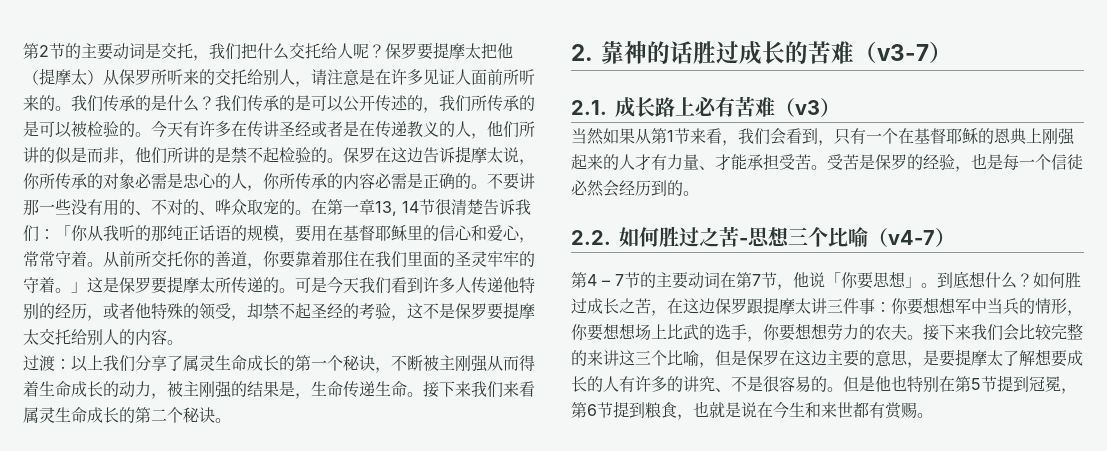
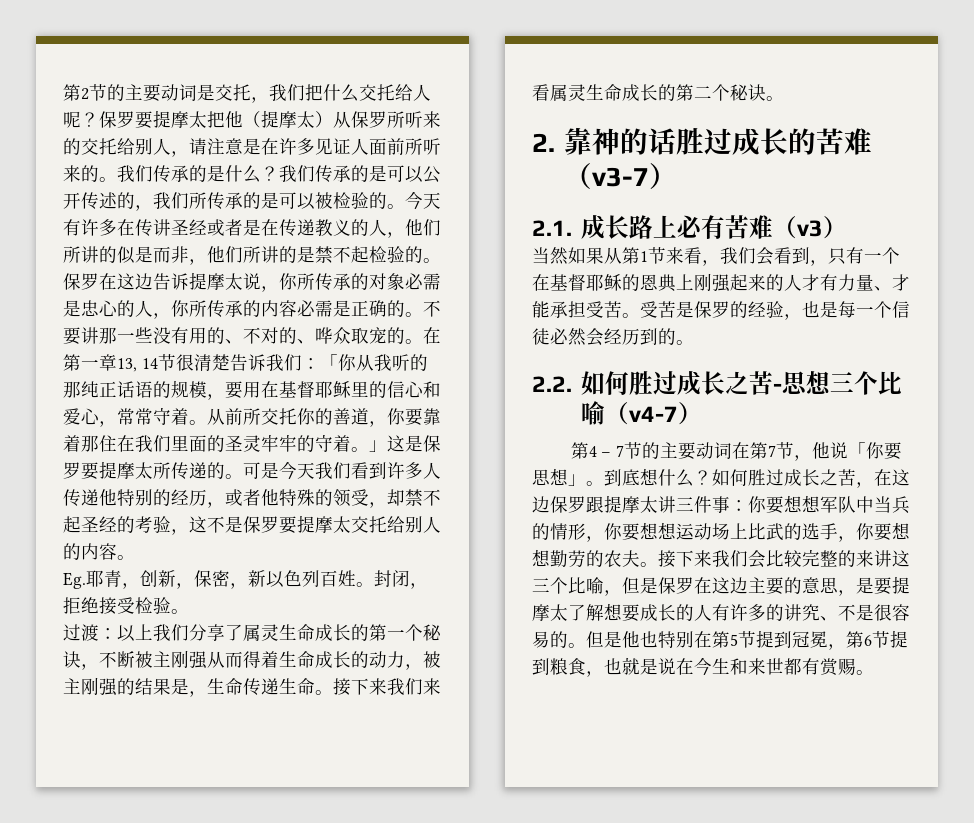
(183, 342) none -> [63,570,428,589] [63,597,189,615] // Eg.耶青，创新，保密，新以色列百姓。封闭，拒绝接受检验。
(699, 237) none -> [676,371,725,395] 成长
(971, 306) none -> [838,496,856,513] 队
(636, 331) none -> [676,523,712,540] 运动
[827,323,859,341] 劳力 -> [550,550,586,568] 勤劳

